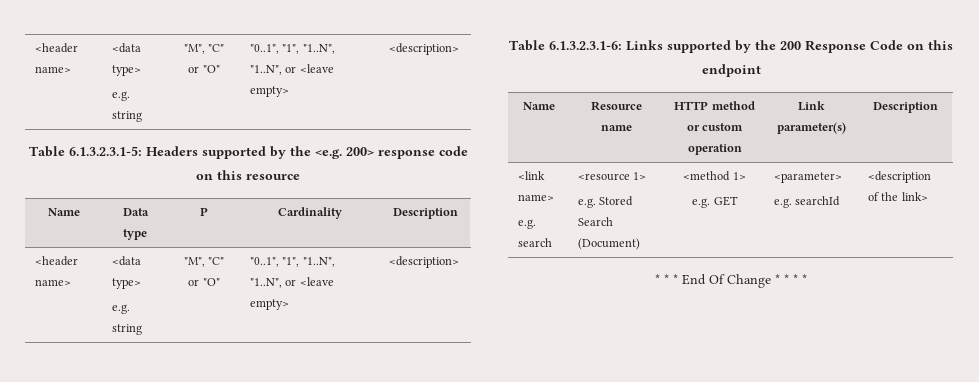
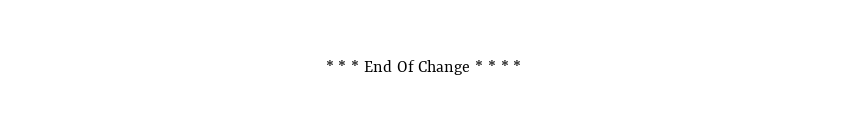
[34,43,78,53] [34,66,71,73] [111,43,141,53] [111,65,141,76] [111,91,130,101] [111,111,142,122] [183,44,225,54] [188,65,220,73] [249,44,335,54] [249,64,334,75] [249,86,289,97] [388,43,459,55] [28,146,468,159] [196,170,300,180] [48,208,80,216] [122,208,149,216] [123,229,147,240] [200,207,208,216] [278,207,342,219] [392,208,458,219] [34,256,78,266] [34,279,71,286] [111,256,141,266] [111,278,141,289] [111,304,130,314] [111,324,142,335] [183,257,225,267] [188,278,220,286] [249,257,335,267] [249,277,334,288] [249,299,289,310] [388,256,459,268] [509,40,953,53] [701,64,761,77] [522,102,555,110] [591,101,642,111] [601,125,632,131] [674,101,755,110] [686,123,744,131] [687,144,742,155] [798,101,825,111] [777,122,846,134] [873,102,938,113] [517,171,545,180] [517,194,554,201] [517,219,536,229] [517,238,552,247] [577,172,647,181] [577,196,634,208] [577,217,613,226] [577,238,640,250] [683,171,746,181] [692,196,738,208] [773,172,842,183] [773,196,841,208] [867,171,931,183] [867,192,928,201] <header name> | <data type> // e.g. string | "M", "C" or "O" | "0..1", "1", "1..N", "1..N", or <leave empty> | <description> // Table 6.1.3.2.3.1-5: Headers supported by the <e.g. 200> response code on this resource // Name | Data type | P | Cardinality | Description // <header name> | <data type> // e.g. string | "M", "C" or "O" | "0..1", "1", "1..N", "1..N", or <leave empty> | <description> // Table 6.1.3.2.3.1-6: Links supported by the 200 Response Code on this endpoint // Name | Resource name | HTTP method or custom operation | Link parameter(s) | Description // <link name> // e.g. search | <resource 1> // e.g. Stored Search (Document) | <method 1> // e.g. GET | <parameter> // e.g. searchId | <description of the link> // -> (325, 66) none

